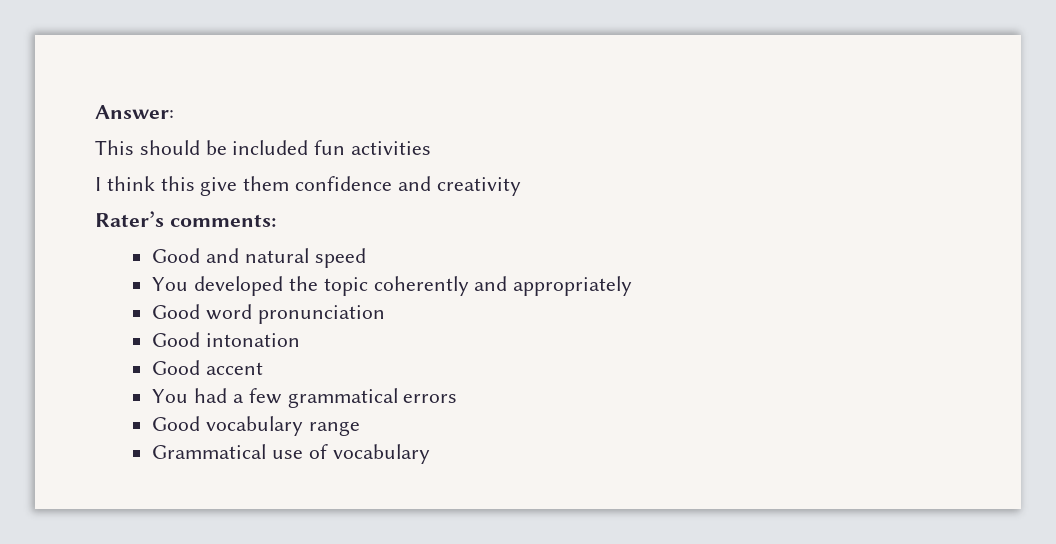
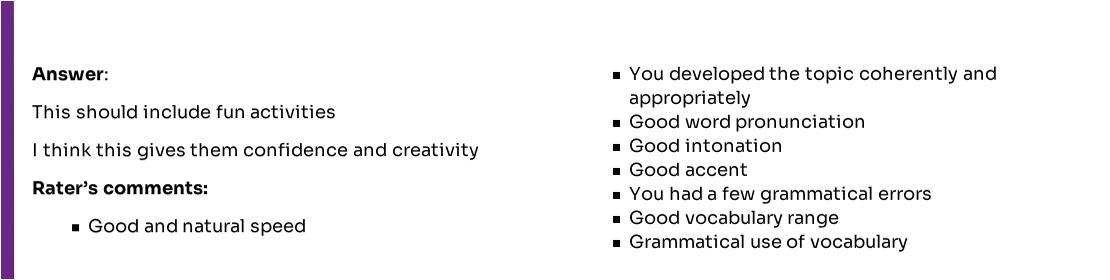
[205,140,309,155] be included -> [141,104,211,120] include
[200,177,238,196] give -> [136,142,187,161] gives

